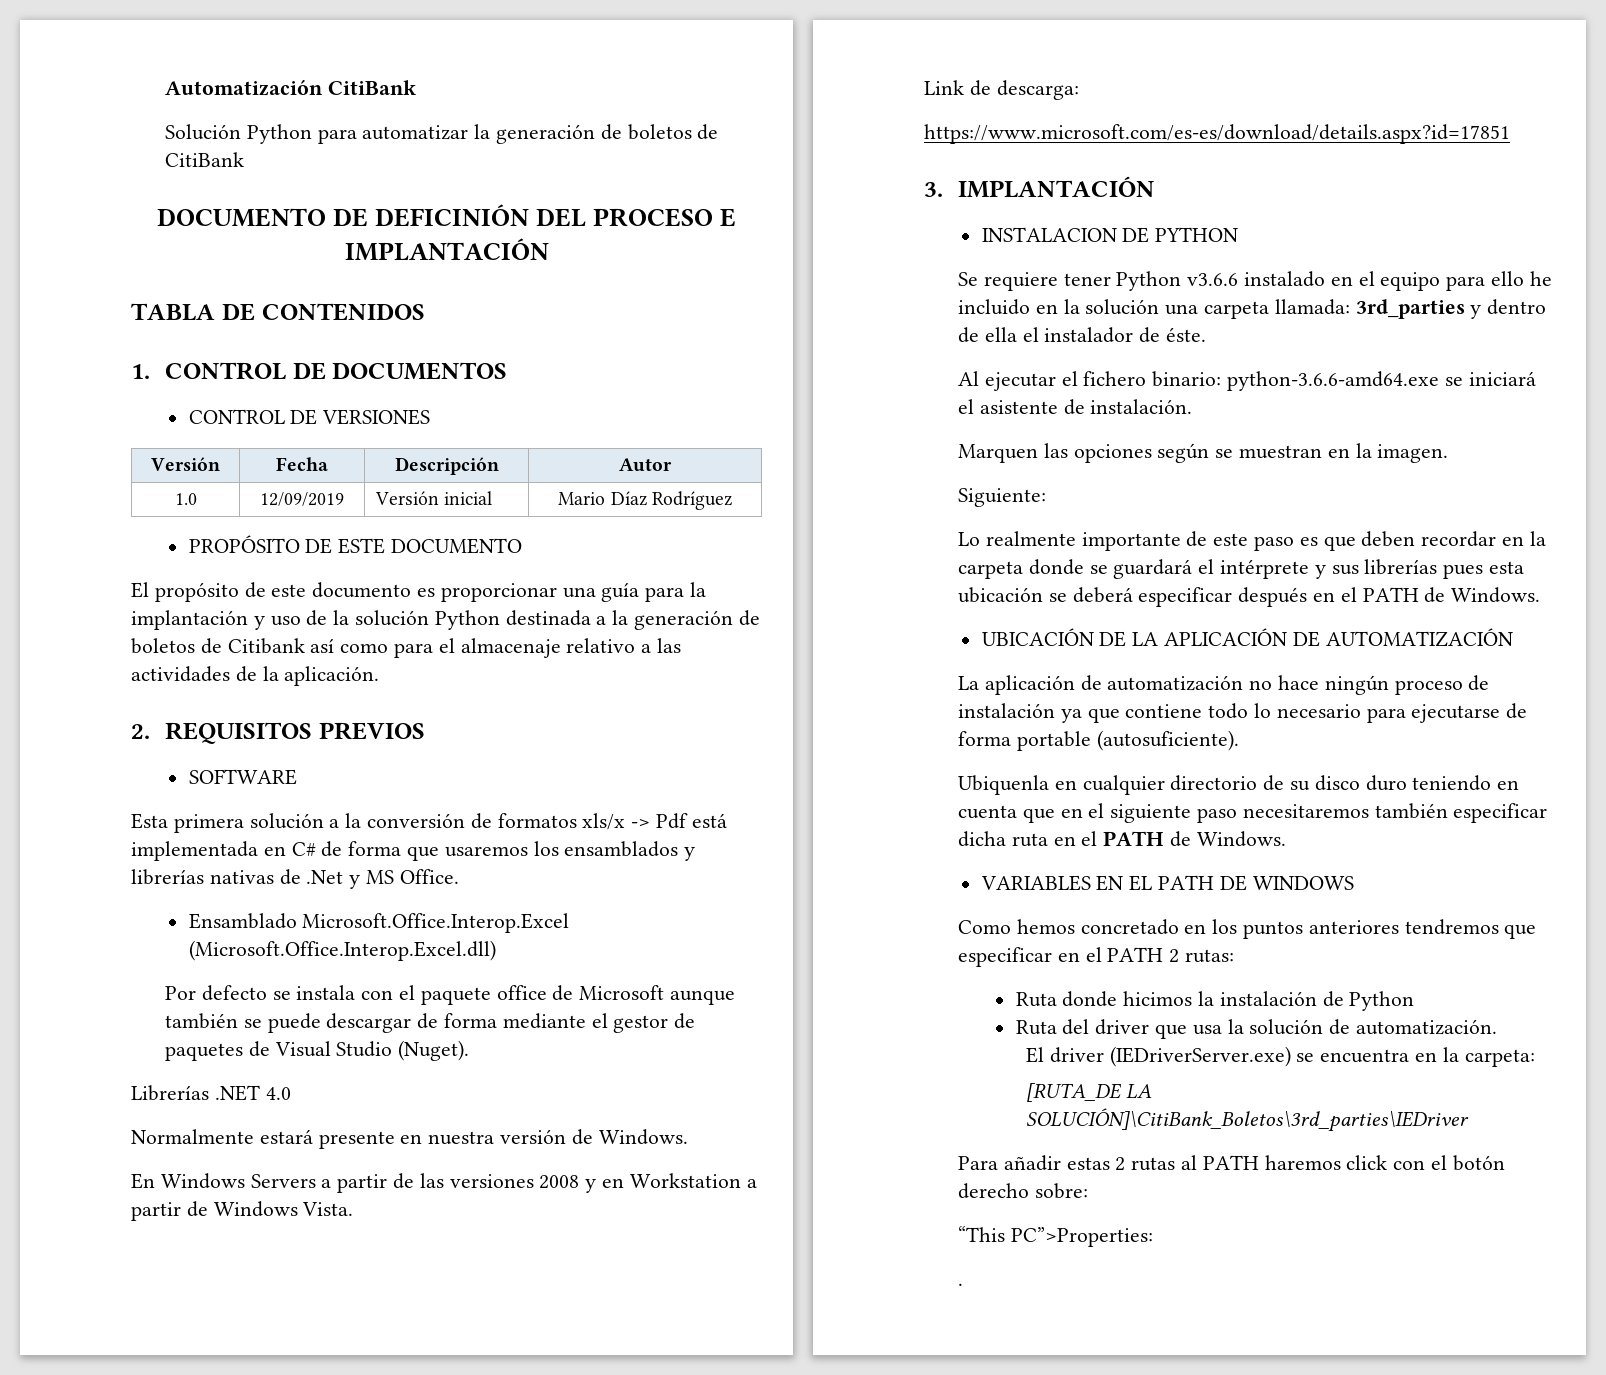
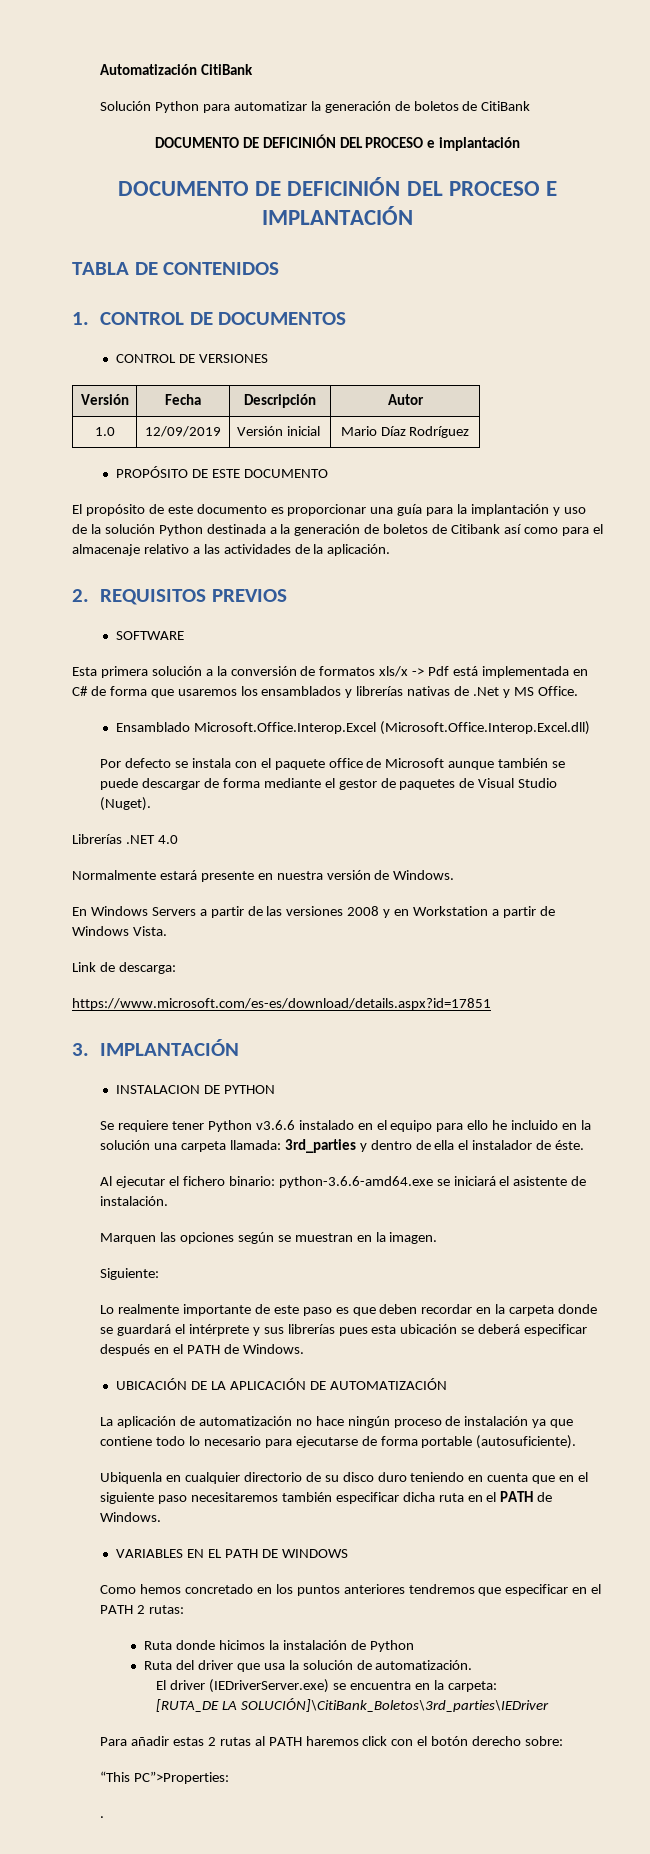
(244, 159) none -> [154,134,521,151] // DOCUMENTO DE DEFICINIÓN DEL PROCESO e implantación

